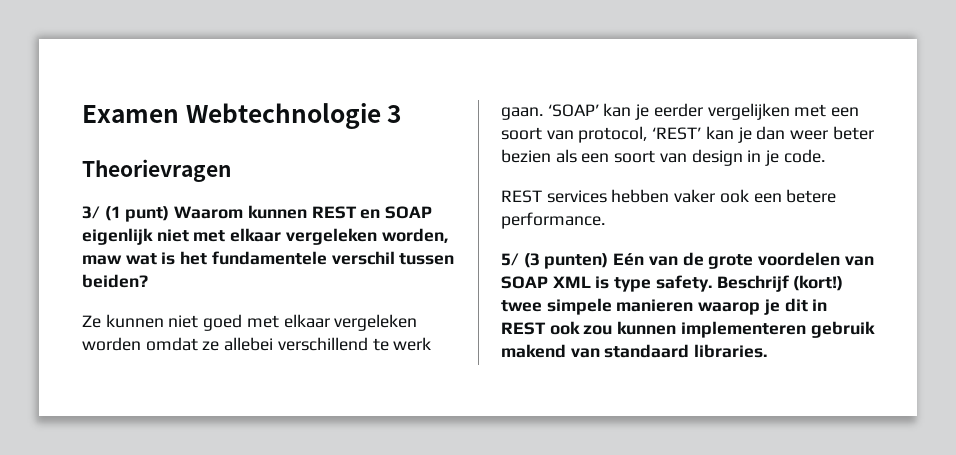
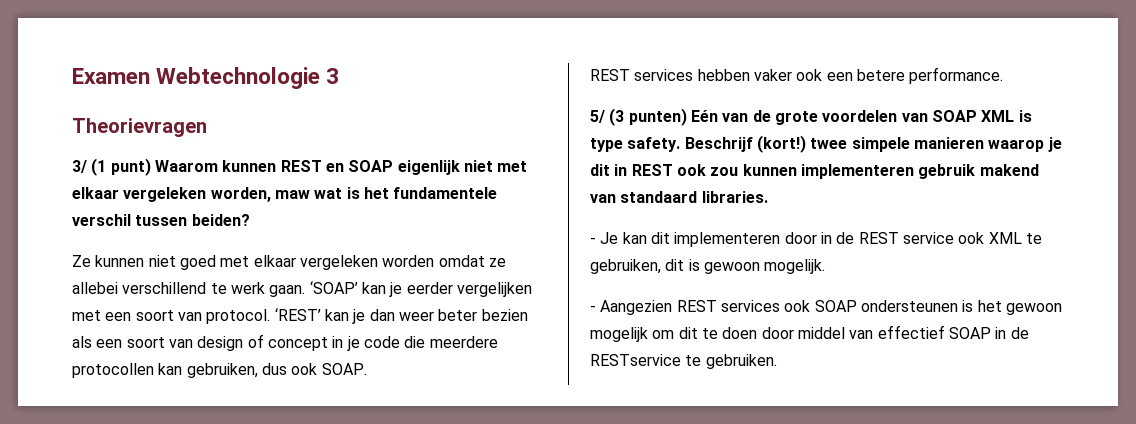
[578,126,648,143] protocol, -> [206,309,271,324] protocol.
[747,149,825,166] in je code. -> [247,334,498,351] [72,363,367,378] of concept in je code die meerdere protocollen kan gebruiken, dus ook SOAP.
(768, 351) none -> [590,232,1042,247] [590,259,826,274] [590,300,1062,315] [590,325,1029,342] [590,354,777,369] // - Je kan dit implementeren door in de REST service ook XML te gebruiken, dit is gewoon mogelijk. // - Aangezien REST services ook SOAP ondersteunen is het gewoon mogelijk om dit te doen door middel van effectief SOAP in de RESTservice te gebruiken.

